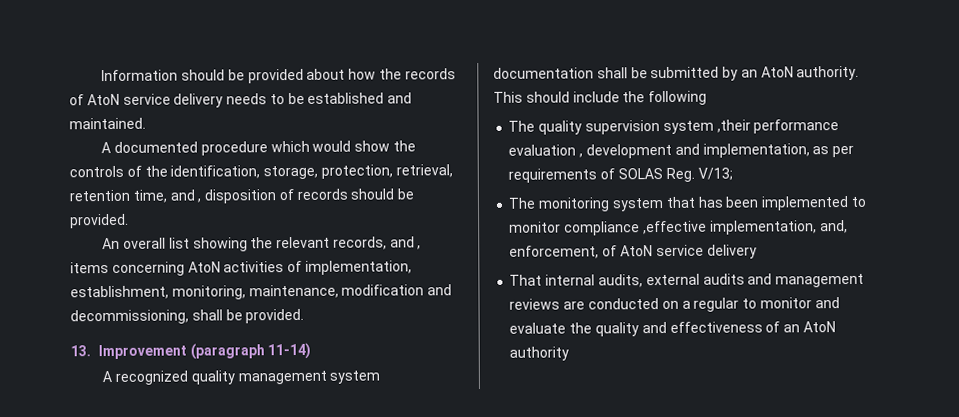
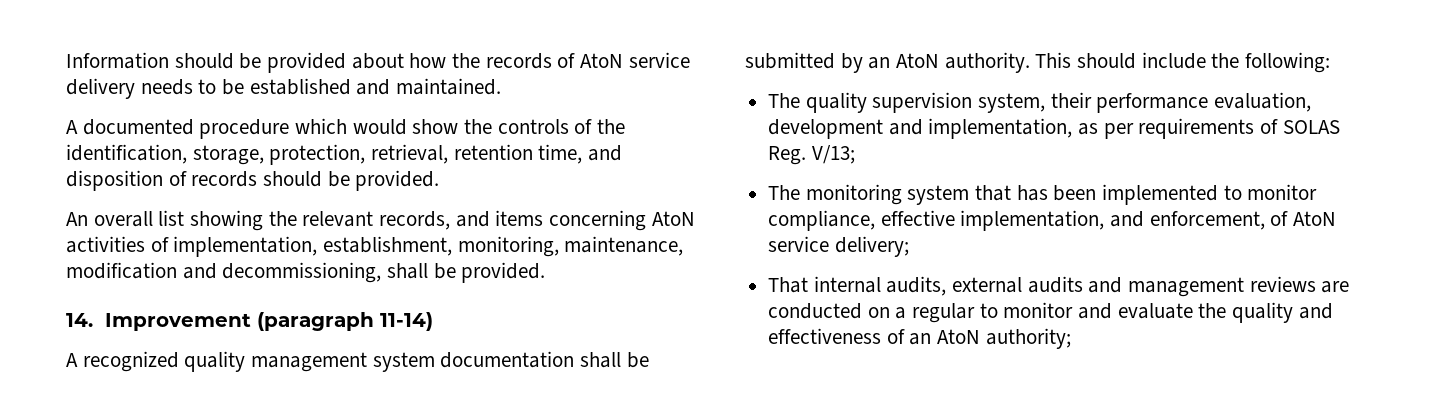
[197,198,202,203] , -> (623, 153) none
[417,245,422,250] , -> (490, 219) none
[70,345,91,357] 13. -> [66,313,93,327] 14.
[648,90,708,106] following -> [1245,52,1331,73] following:
[662,119,840,135] [508,144,584,158] system ,their performance evaluation , -> [978,92,1312,113] system, their performance evaluation,
[564,220,848,236] compliance ,effective implementation, and, -> [768,210,1145,231] compliance, effective implementation, and
[706,244,757,259] delivery -> [834,236,909,257] delivery;
[509,346,570,361] authority -> [985,328,1071,349] authority;

